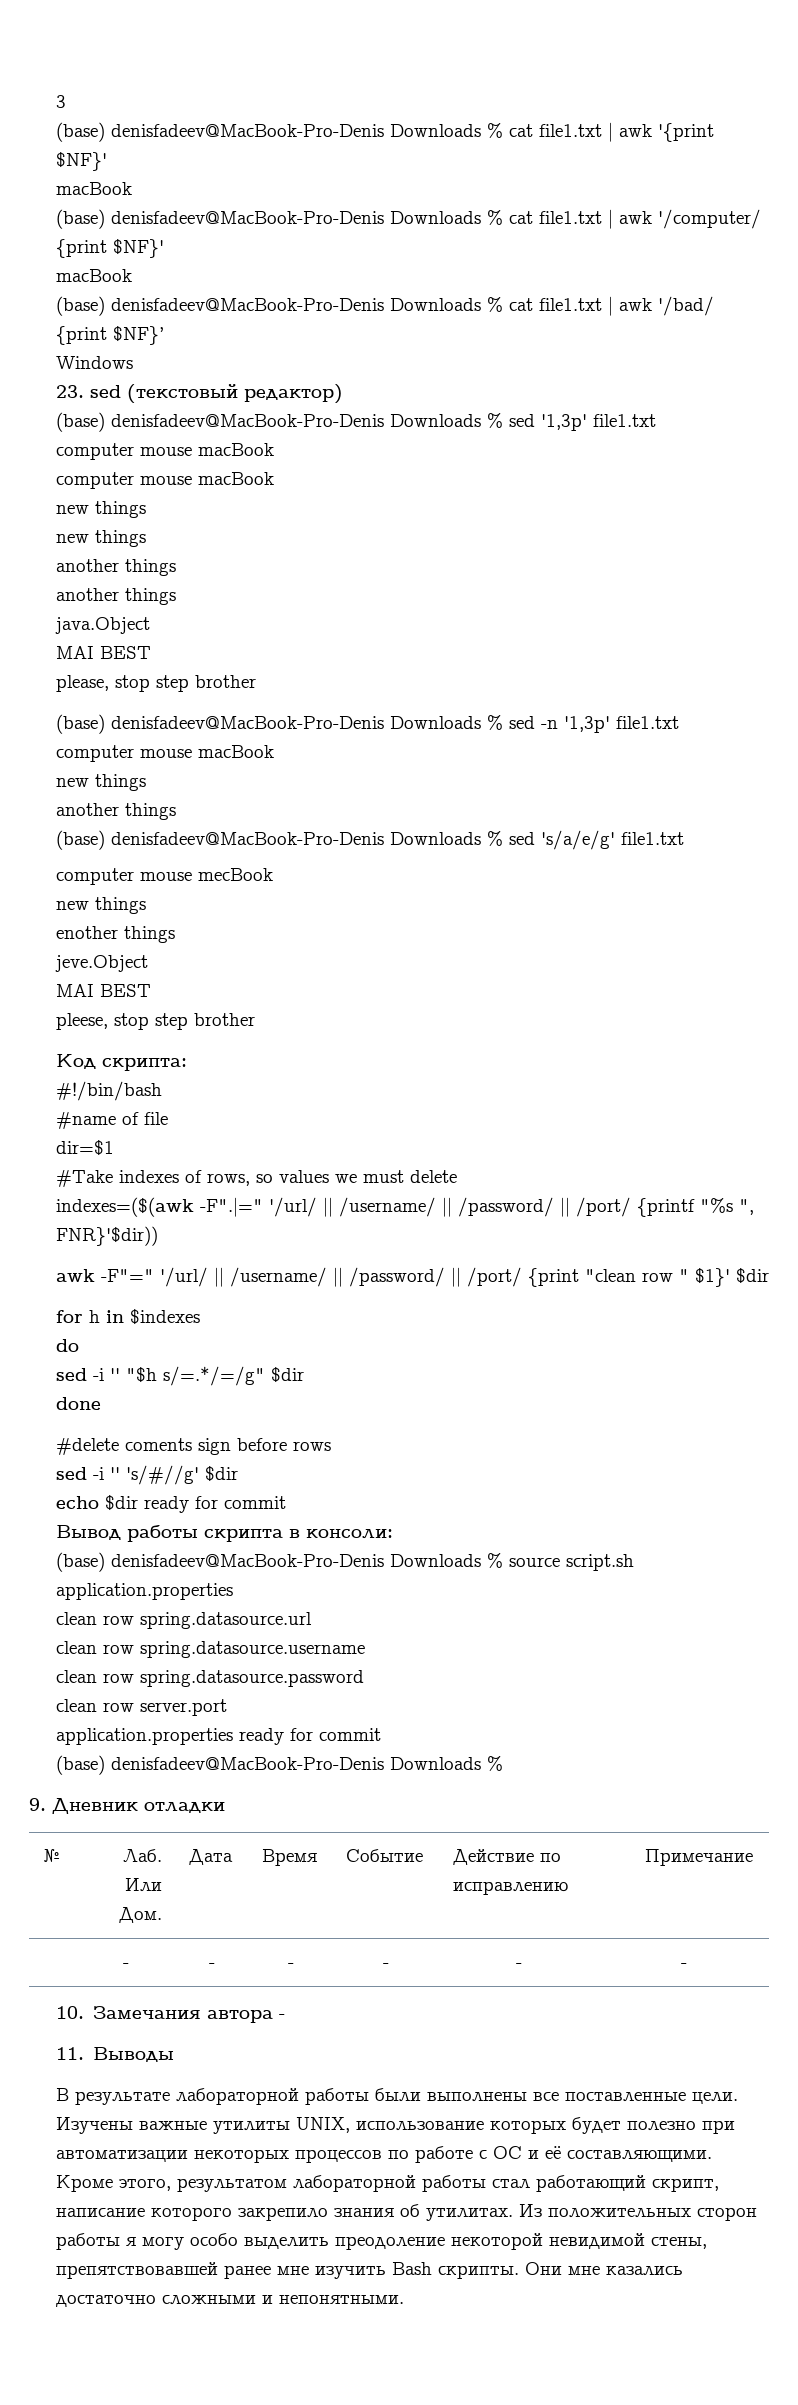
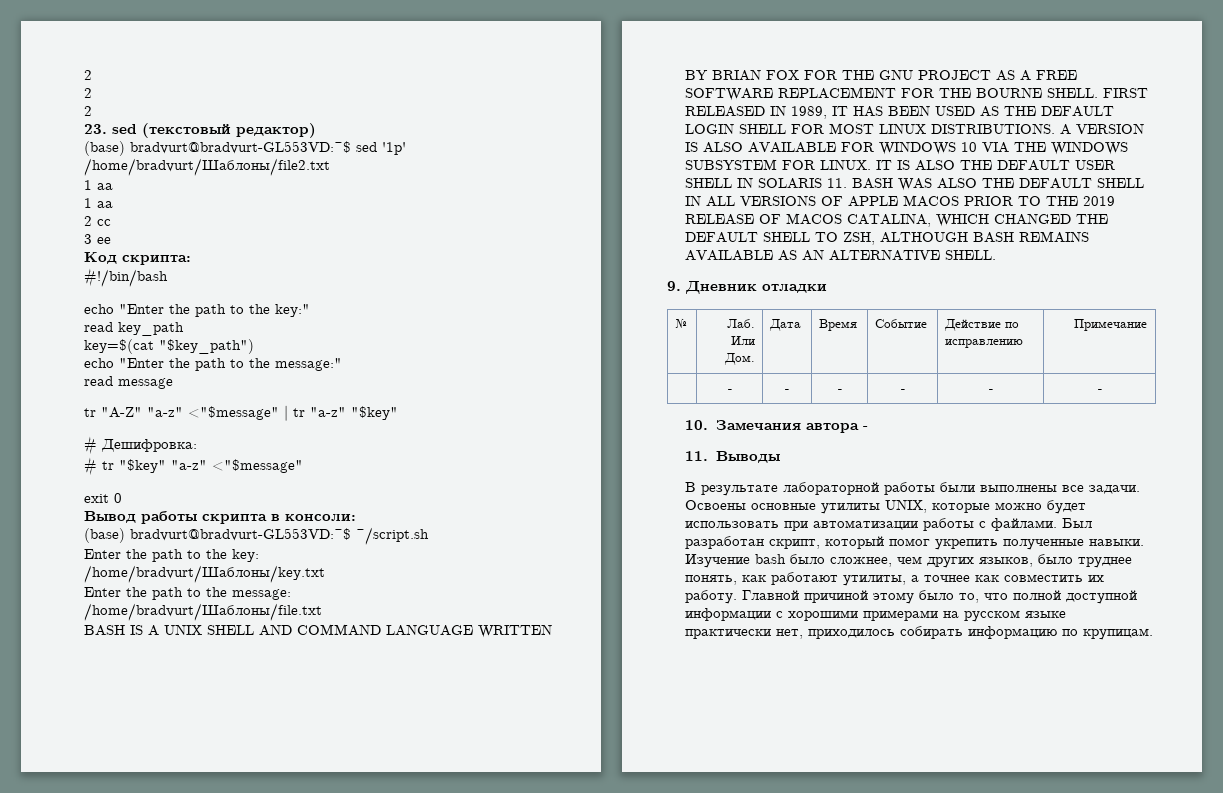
[55,95,66,108] [55,122,714,142] [55,152,107,171] [55,182,132,195] [55,209,761,229] [55,239,164,258] [55,269,132,282] [55,296,714,316] [55,326,164,345] [55,356,133,369] 3 // (base) denisfadeev@MacBook-Pro-Denis Downloads % cat file1.txt | awk '{print $NF}' // macBook // (base) denisfadeev@MacBook-Pro-Denis Downloads % cat file1.txt | awk '/computer/ {print $NF}' // macBook // (base) denisfadeev@MacBook-Pro-Denis Downloads % cat file1.txt | awk '/bad/ {print $NF}’ // Windows -> [84,70,93,80] [84,88,93,98] [84,106,93,116] 2 // 2 // 2
[110,413,656,431] [55,443,274,460] [55,472,274,489] [55,501,146,518] [55,530,146,547] [55,559,176,576] [55,588,176,605] [54,617,150,634] [55,646,151,659] [55,675,256,692] [55,714,679,734] [55,745,274,762] [55,774,146,791] [55,803,176,820] [55,830,684,850] [55,868,273,885] [55,897,146,914] [55,926,175,943] [54,955,148,972] [55,984,151,997] [55,1013,255,1030] [55,1054,187,1071] [55,1081,162,1101] [55,1112,168,1129] [55,1140,114,1156] [55,1170,457,1187] [55,1197,754,1217] [55,1226,158,1246] [55,1267,769,1287] [55,1309,200,1325] [55,1339,79,1352] [55,1366,304,1386] [55,1397,101,1410] [55,1438,331,1455] [55,1465,238,1485] [55,1495,286,1513] denisfadeev@MacBook-Pro-Denis Downloads % sed '1,3p' file1.txt // computer mouse macBook // computer mouse macBook // new things // new things // another things // another things // java.Object // MAI BEST // please, stop step brother // (base) denisfadeev@MacBook-Pro-Denis Downloads % sed -n '1,3p' file1.txt // computer mouse macBook // new things // another things // (base) denisfadeev@MacBook-Pro-Denis Downloads % sed 's/a/e/g' file1.txt // computer mouse mecBook // new things // enother things // jeve.Object // MAI BEST // pleese, stop step brother // Код скрипта: // #!/bin/bash // #name of file // dir=$1 // #Take indexes of rows, so values we must delete // indexes=($(awk -F".|=" '/url/ || /username/ || /password/ || /port/ {printf "%s ", FNR}'$dir)) // awk -F"=" '/url/ || /username/ || /password/ || /port/ {print "clean row " $1}' $dir // for h in $indexes // do // sed -i '' "$h s/=.*/=/g" $dir // done // #delete coments sign before rows // sed -i '' 's/#//g' $dir // echo $dir ready for commit -> [130,141,407,155] [84,158,331,176] [84,180,114,190] [84,198,114,208] [84,216,112,226] [84,234,112,244] [84,252,192,265] [84,268,169,287] [84,304,311,317] [84,322,185,336] [84,339,255,354] [84,358,343,371] [84,376,174,389] [84,405,399,421] [84,436,198,455] [84,457,304,476] [84,493,123,503] bradvurt@bradvurt-GL553VD:~$ sed '1p' /home/bradvurt/Шаблоны/file2.txt // 1 aa // 1 aa // 2 cc // 3 ee // Код скрипта: // #!/bin/bash // echo "Enter the path to the key:" // read key_path // key=$(cat "$key_path") // echo "Enter the path to the message:" // read message // tr "A-Z" "a-z" <"$message" | tr "a-z" "$key" // # Дешифровка: // # tr "$key" "a-z" <"$message" // exit 0
[110,1553,634,1571] [55,1583,233,1600] [55,1612,312,1629] [55,1641,365,1658] [55,1670,364,1687] [55,1699,227,1716] [55,1728,381,1745] [55,1755,503,1775] denisfadeev@MacBook-Pro-Denis Downloads % source script.sh application.properties // clean row spring.datasource.url // clean row spring.datasource.username // clean row spring.datasource.password // clean row server.port // application.properties ready for commit // (base) denisfadeev@MacBook-Pro-Denis Downloads % -> [130,527,430,545] [84,549,260,562] [84,565,326,583] [84,587,292,600] [84,603,323,621] [84,624,553,638] [685,69,1078,81] [685,87,1149,101] [685,105,1115,119] [685,123,1145,135] [685,141,1129,155] [685,159,1116,171] [685,177,1145,191] [685,195,1116,207] [685,213,1109,227] [685,231,1090,245] [685,249,997,261] bradvurt@bradvurt-GL553VD:~$ ~/script.sh // Enter the path to the key: // /home/bradvurt/Шаблоны/key.txt // Enter the path to the message: // /home/bradvurt/Шаблоны/file.txt // BASH IS A UNIX SHELL AND COMMAND LANGUAGE WRITTEN BY BRIAN FOX FOR THE GNU PROJECT AS A FREE SOFTWARE REPLACEMENT FOR THE BOURNE SHELL. FIRST RELEASED IN 1989, IT HAS BEEN USED AS THE DEFAULT LOGIN SHELL FOR MOST LINUX DISTRIBUTIONS. A VERSION IS ALSO AVAILABLE FOR WINDOWS 10 VIA THE WINDOWS SUBSYSTEM FOR LINUX. IT IS ALSO THE DEFAULT USER SHELL IN SOLARIS 11. BASH WAS ALSO THE DEFAULT SHELL IN ALL VERSIONS OF APPLE MACOS PRIOR TO THE 2019 RELEASE OF MACOS CATALINA, WHICH CHANGED THE DEFAULT SHELL TO ZSH, ALTHOUGH BASH REMAINS AVAILABLE AS AN ALTERNATIVE SHELL.
[564,2092,738,2104] [55,2117,735,2134] [55,2146,712,2163] [55,2175,719,2192] [55,2204,757,2221] [55,2233,707,2250] [55,2262,683,2279] [55,2295,404,2307] поставленные цели. Изучены важные утилиты UNIX, использование которых будет полезно при автоматизации некоторых процессов по работе с ОС и её составляющими. Кроме этого, результатом лабораторной работы стал работающий скрипт, написание которого закрепило знания об утилитах. Из положительных сторон работы я могу особо выделить преодоление некоторой невидимой стены, препятствовавшей ранее мне изучить Bash скрипты. Они мне казались достаточно сложными и непонятными. -> [1089,485,1141,494] [685,499,1087,514] [685,518,1093,531] [685,536,1145,550] [685,554,1133,568] [685,572,1105,586] [685,590,1138,604] [685,608,1067,622] [685,626,1154,640] задачи. Освоены основные утилиты UNIX, которые можно будет использовать при автоматизации работы с файлами. Был разработан скрипт, который помог укрепить полученные навыки. Изучение bash было сложнее, чем других языков, было труднее понять, как работают утилиты, а точнее как совместить их работу. Главной причиной этому было то, что полной доступной информации с хорошими примерами на русском языке практически нет, приходилось собирать информацию по крупицам.

